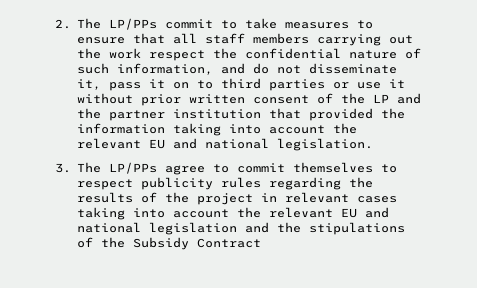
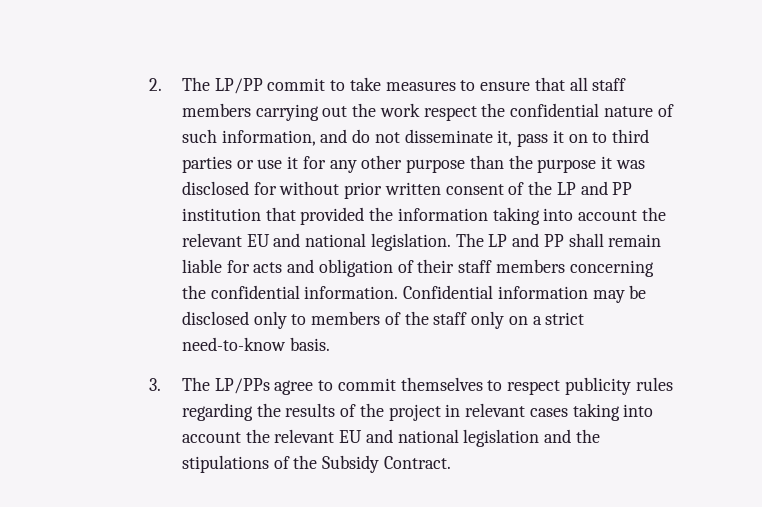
[108,18,157,30] LP/PPs -> [214,78,263,94] LP/PP
(405, 83) none -> [302,155,645,173] [182,181,277,195] for any other purpose than the purpose it was disclosed for
[76,108,165,121] the partner -> [612,182,633,195] PP
(373, 144) none -> [455,233,662,247] [182,259,654,277] [182,285,647,303] [182,311,585,329] [182,337,330,351] The LP and PP shall remain liable for acts and obligation of their staff members concerning the confidential information. Confidential information may be disclosed only to members of the staff only on a strict need-to-know basis.
[196,238,261,248] Contract -> [383,456,451,469] Contract.

